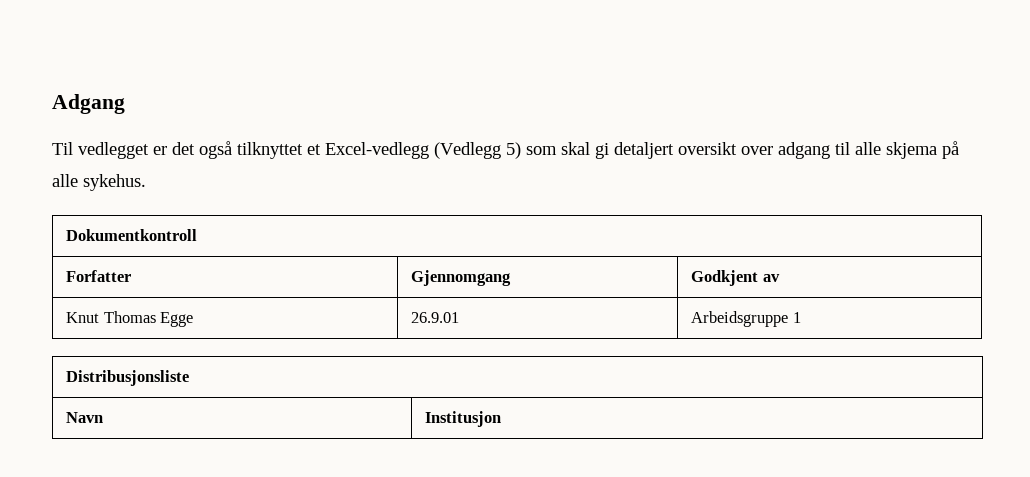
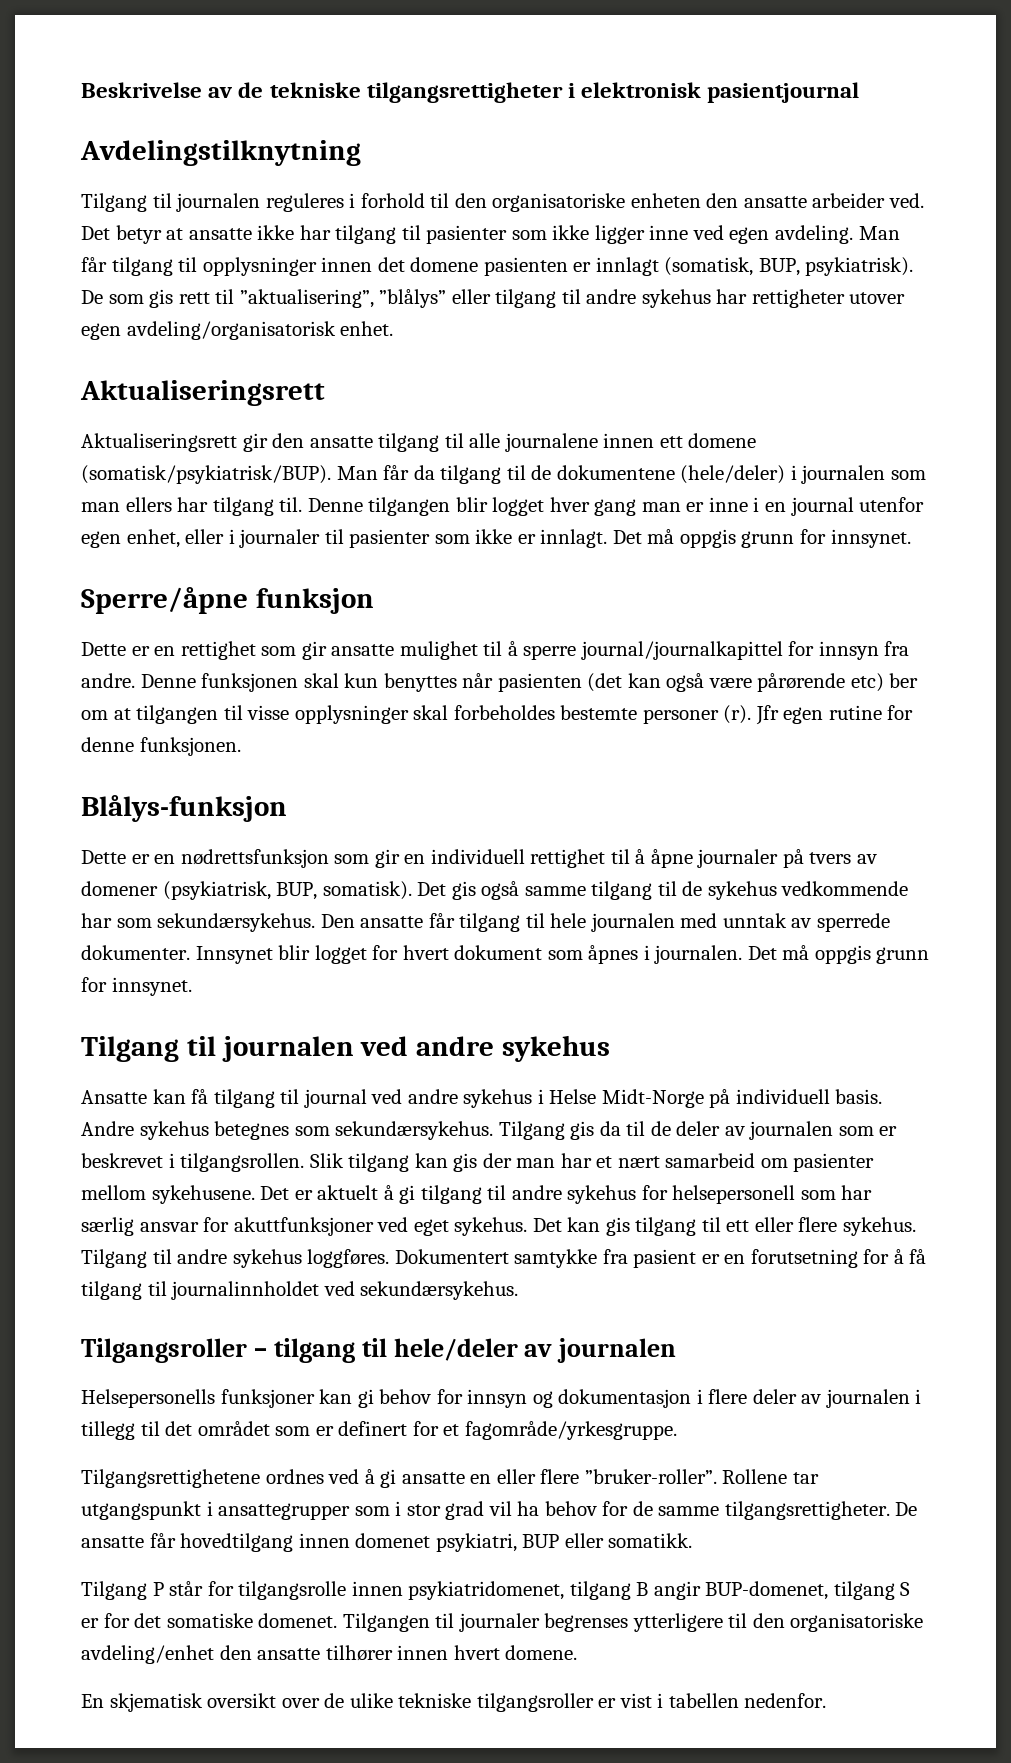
[52,94,125,114] [52,141,959,159] [52,174,146,191] [66,229,198,241] [66,270,132,282] [411,270,512,286] [691,270,780,286] [66,311,194,327] [411,312,460,323] [691,311,801,327] [66,370,190,386] [66,412,104,423] [425,411,502,427] Adgang // Til vedlegget er det også tilknyttet et Excel-vedlegg (Vedlegg 5) som skal gi detaljert oversikt over adgang til alle skjema på alle sykehus. // Dokumentkontroll // Forfatter | Gjennomgang | Godkjent av // Knut Thomas Egge | 26.9.01 | Arbeidsgruppe 1 // Distribusjonsliste // Navn | Institusjon -> [81,82,860,103] [80,140,361,166] [81,193,924,212] [81,225,900,244] [81,257,914,276] [81,289,906,308] [81,321,394,340] [80,380,325,406] [81,433,757,452] [81,465,926,484] [81,497,925,516] [81,529,911,548] [81,587,374,614] [81,641,910,660] [81,673,919,692] [81,705,914,725] [81,737,241,756] [81,795,287,822] [81,849,878,868] [81,881,909,900] [81,913,890,932] [81,945,930,964] [81,977,192,996] [81,1035,611,1062] [81,1089,883,1108] [81,1121,898,1140] [81,1153,875,1172] [81,1185,873,1204] [81,1217,917,1236] [81,1249,927,1268] [81,1281,519,1300] [81,1338,677,1363] [81,1389,922,1408] [81,1421,677,1440] [81,1469,819,1488] [81,1501,918,1520] [81,1533,693,1552] [81,1581,911,1600] [81,1613,924,1632] [81,1645,578,1664] [81,1693,827,1712] Beskrivelse av de tekniske tilgangsrettigheter i elektronisk pasientjournal // Avdelingstilknytning // Tilgang til journalen reguleres i forhold til den organisatoriske enheten den ansatte arbeider ved. Det betyr at ansatte ikke har tilgang til pasienter som ikke ligger inne ved egen avdeling. Man får tilgang til opplysninger innen det domene pasienten er innlagt (somatisk, BUP, psykiatrisk). De som gis rett til ”aktualisering”, ”blålys” eller tilgang til andre sykehus har rettigheter utover egen avdeling/organisatorisk enhet. // Aktualiseringsrett // Aktualiseringsrett gir den ansatte tilgang til alle journalene innen ett domene (somatisk/psykiatrisk/BUP). Man får da tilgang til de dokumentene (hele/deler) i journalen som man ellers har tilgang til. Denne tilgangen blir logget hver gang man er inne i en journal utenfor egen enhet, eller i journaler til pasienter som ikke er innlagt. Det må oppgis grunn for innsynet. // Sperre/åpne funksjon // Dette er en rettighet som gir ansatte mulighet til å sperre journal/journalkapittel for innsyn fra andre. Denne funksjonen skal kun benyttes når pasienten (det kan også være pårørende etc) ber om at tilgangen til visse opplysninger skal forbeholdes bestemte personer (r). Jfr egen rutine for denne funksjonen. // Blålys-funksjon // Dette er en nødrettsfunksjon som gir en individuell rettighet til å åpne journaler på tvers av domener (psykiatrisk, BUP, somatisk). Det gis også samme tilgang til de sykehus vedkommende har som sekundærsykehus. Den ansatte får tilgang til hele journalen med unntak av sperrede dokumenter. Innsynet blir logget for hvert dokument som åpnes i journalen. Det må oppgis grunn for innsynet. // Tilgang til journalen ved andre sykehus // Ansatte kan få tilgang til journal ved andre sykehus i Helse Midt-Norge på individuell basis. Andre sykehus betegnes som sekundærsykehus. Tilgang gis da til de deler av journalen som er beskrevet i tilgangsrollen. Slik tilgang kan gis der man har et nært samarbeid om pasienter mellom sykehusene. Det er aktuelt å gi tilgang til andre sykehus for helsepersonell som har særlig ansvar for akuttfunksjoner ved eget sykehus. Det kan gis tilgang til ett eller flere sykehus. Tilgang til andre sykehus loggføres. Dokumentert samtykke fra pasient er en forutsetning for å få tilgang til journalinnholdet ved sekundærsykehus. // Tilgangsroller – tilgang til hele/deler av journalen // Helsepersonells funksjoner kan gi behov for innsyn og dokumentasjon i flere deler av journalen i tillegg til det området som er definert for et fagområde/yrkesgruppe. // Tilgangsrettighetene ordnes ved å gi ansatte en eller flere ”bruker-roller”. Rollene tar utgangspunkt i ansattegrupper som i stor grad vil ha behov for de samme tilgangsrettigheter. De ansatte får hovedtilgang innen domenet psykiatri, BUP eller somatikk. // Tilgang P står for tilgangsrolle innen psykiatridomenet, tilgang B angir BUP-domenet, tilgang S er for det somatiske domenet. Tilgangen til journaler begrenses ytterligere til den organisatoriske avdeling/enhet den ansatte tilhører innen hvert domene. // En skjematisk oversikt over de ulike tekniske tilgangsroller er vist i tabellen nedenfor.

